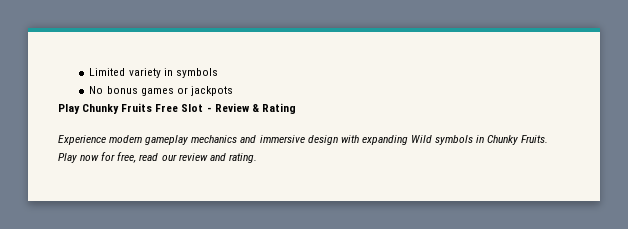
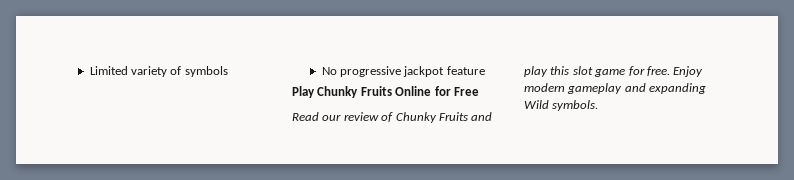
[163,68,173,76] in -> [170,66,182,75] of
[106,86,233,96] bonus games or jackpots -> [340,66,485,77] progressive jackpot feature
(153, 107) none -> [395,86,451,96] Online for
[181,103,296,114] [58,135,549,145] [58,152,257,163] Slot - Review & Rating // Experience modern gameplay mechanics and immersive design with expanding Wild symbols in Chunky Fruits. Play now for free, read our review and rating. -> [292,112,493,123] [524,66,704,77] [524,83,707,94] [524,100,599,111] // Read our review of Chunky Fruits and play this slot game for free. Enjoy modern gameplay and expanding Wild symbols.

